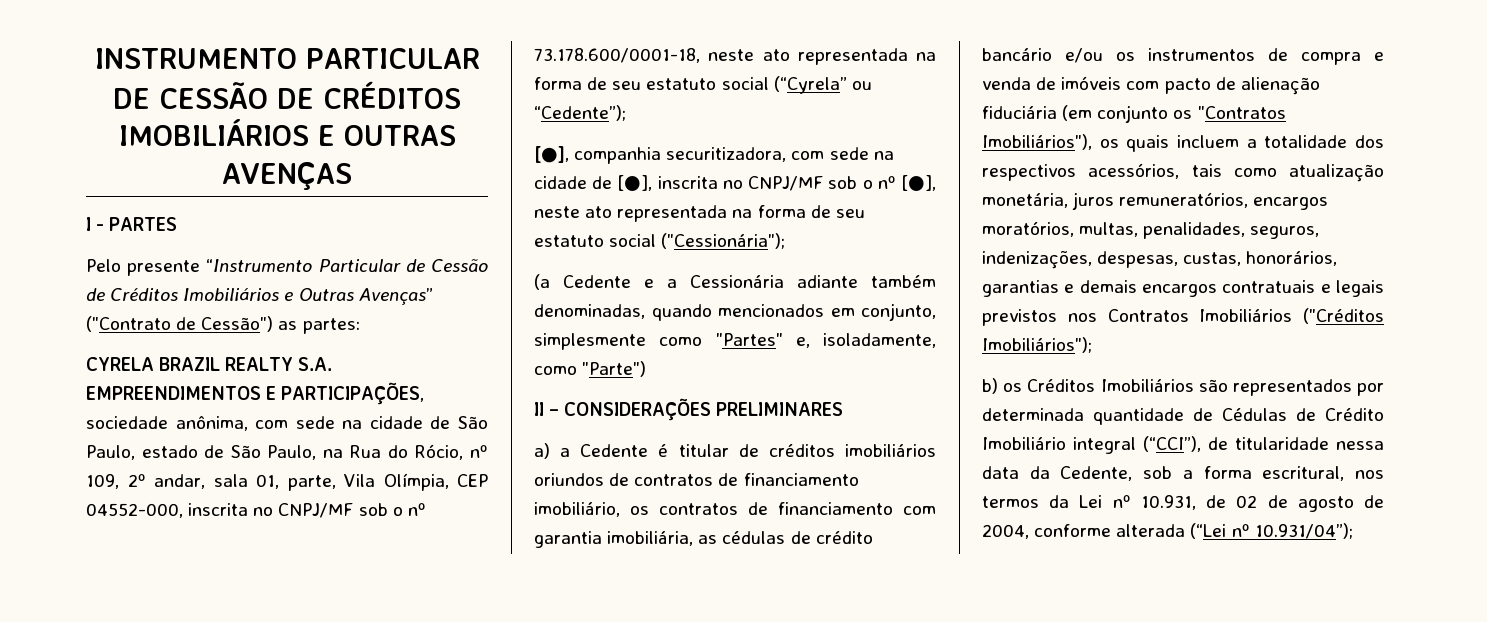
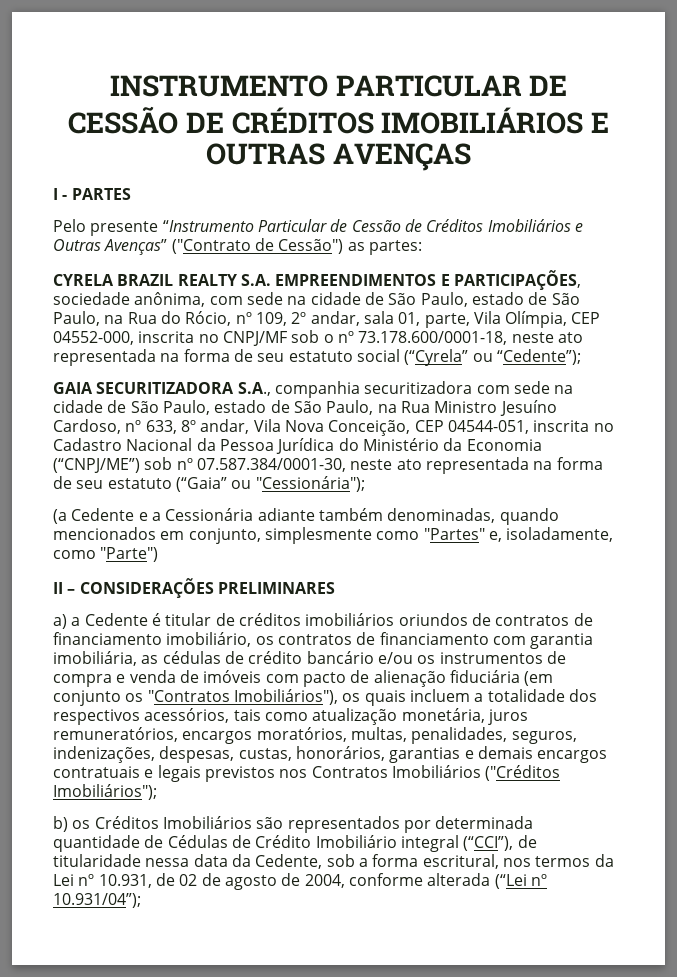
[534,146,894,164] [534,175,936,191] [534,205,865,222] [534,233,786,249] [●], companhia securitizadora, com sede na cidade de [●], inscrita no CNPJ/MF sob o nº [●], neste ato representada na forma de seu estatuto social ("Cessionária"); -> [53,381,574,398] [53,400,557,416] [53,419,614,436] [53,438,542,454] [53,457,603,474] [53,476,365,492] GAIA SECURITIZADORA S.A., companhia securitizadora com sede na cidade de São Paulo, estado de São Paulo, na Rua Ministro Jesuíno Cardoso, nº 633, 8º andar, Vila Nova Conceição, CEP 04544-051, inscrita no Cadastro Nacional da Pessoa Jurídica do Ministério da Economia (“CNPJ/ME”) sob nº 07.587.384/0001-30, neste ato representada na forma de seu estatuto (“Gaia” ou "Cessionária");

